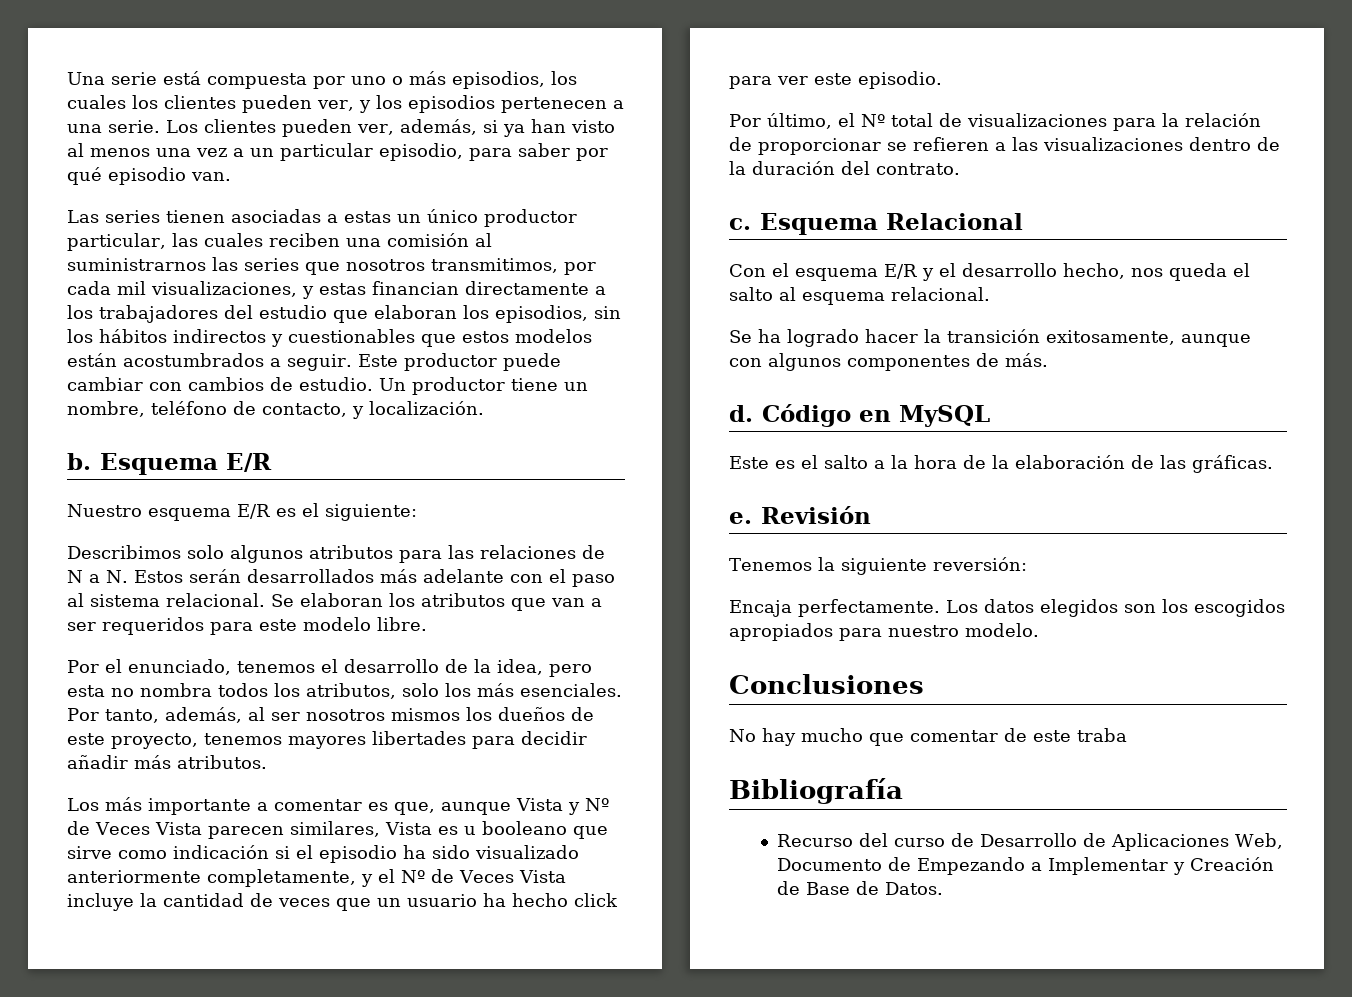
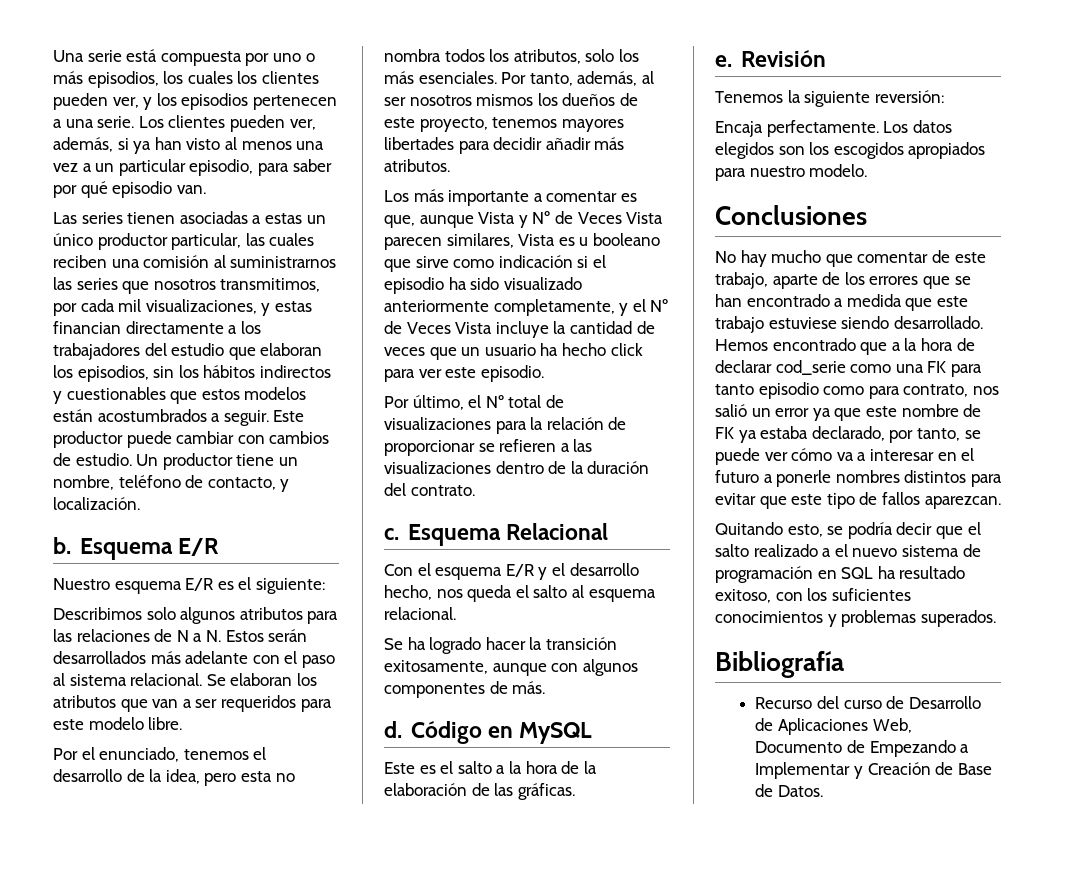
[1077,728,1127,742] traba -> [715,272,971,289] [715,294,968,311] [715,316,983,333] [715,338,975,355] [715,360,982,377] [715,382,999,399] [715,404,982,421] [715,426,981,443] [715,448,975,465] [715,470,1002,487] [715,492,1001,509] [715,522,981,539] [715,544,981,557] [715,566,966,583] [715,588,911,603] [715,610,996,627] trabajo, aparte de los errores que se han encontrado a medida que este trabajo estuviese siendo desarrollado. Hemos encontrado que a la hora de declarar cod_serie como una FK para tanto episodio como para contrato, nos salió un error ya que este nombre de FK ya estaba declarado, por tanto, se puede ver cómo va a interesar en el futuro a ponerle nombres distintos para evitar que este tipo de fallos aparezcan. // Quitando esto, se podría decir que el salto realizado a el nuevo sistema de programación en SQL ha resultado exitoso, con los suficientes conocimientos y problemas superados.

